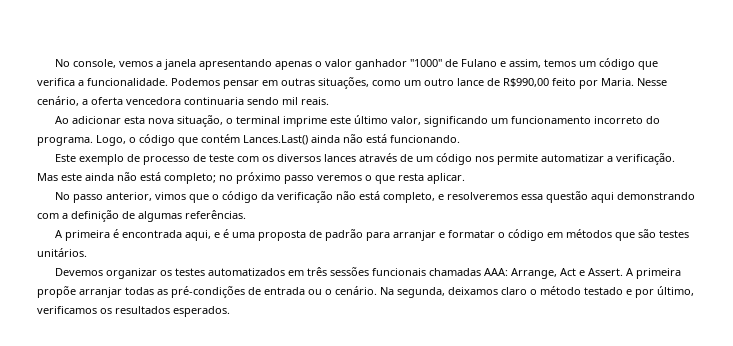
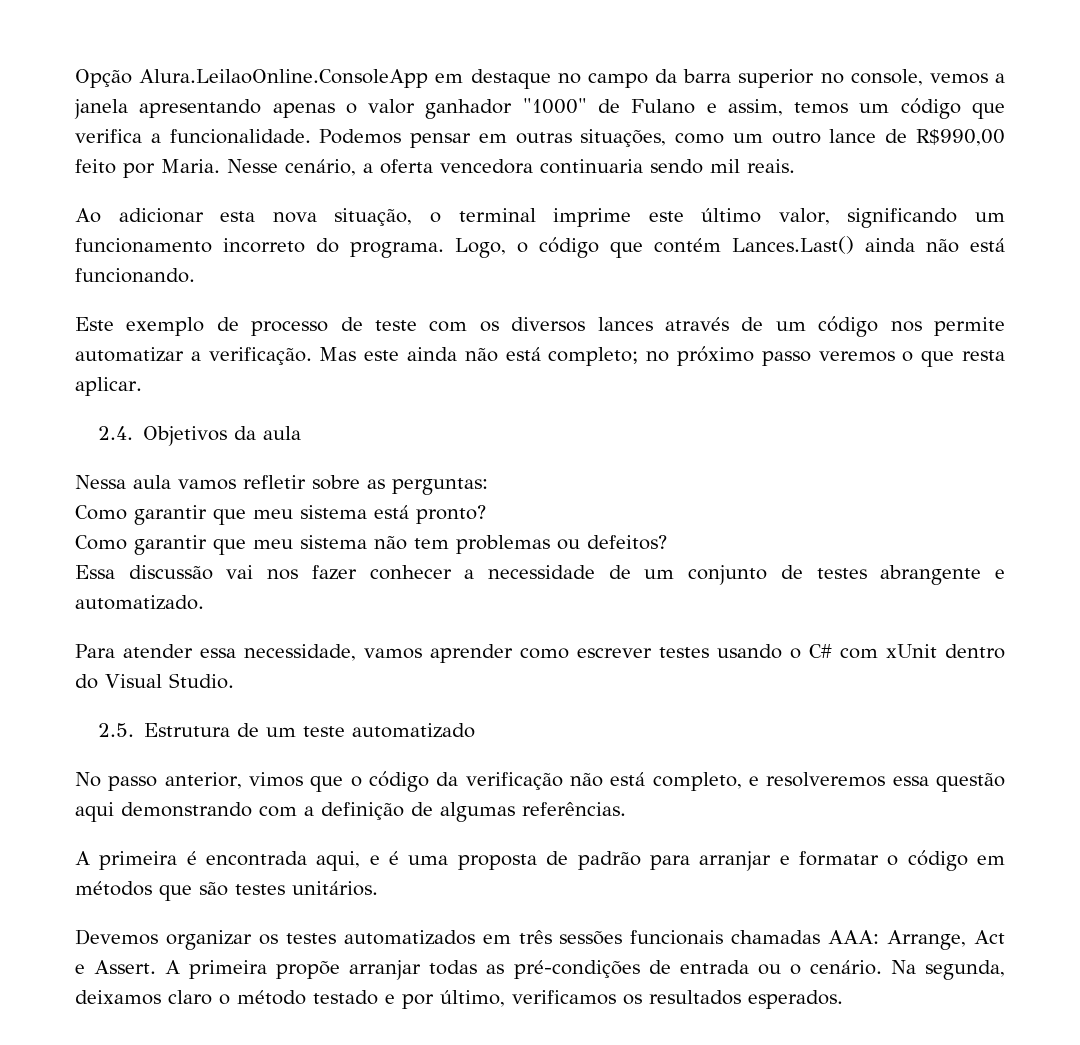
[54,59,70,67] No -> [75,69,844,89] Opção Alura.LeilaoOnline.ConsoleApp em destaque no campo da barra superior no
(465, 178) none -> [98,426,302,446] [75,475,488,495] [75,505,486,525] [75,535,667,555] [75,565,1005,585] [75,595,204,610] [75,644,1005,663] [75,673,234,689] [98,723,476,738] // 2.4. Objetivos da aula // Nessa aula vamos refletir sobre as perguntas: // Como garantir que meu sistema está pronto? // Como garantir que meu sistema não tem problemas ou defeitos? // Essa discussão vai nos fazer conhecer a necessidade de um conjunto de testes abrangente e automatizado. // Para atender essa necessidade, vamos aprender como escrever testes usando o C# com xUnit dentro do Visual Studio. // 2.5. Estrutura de um teste automatizado

